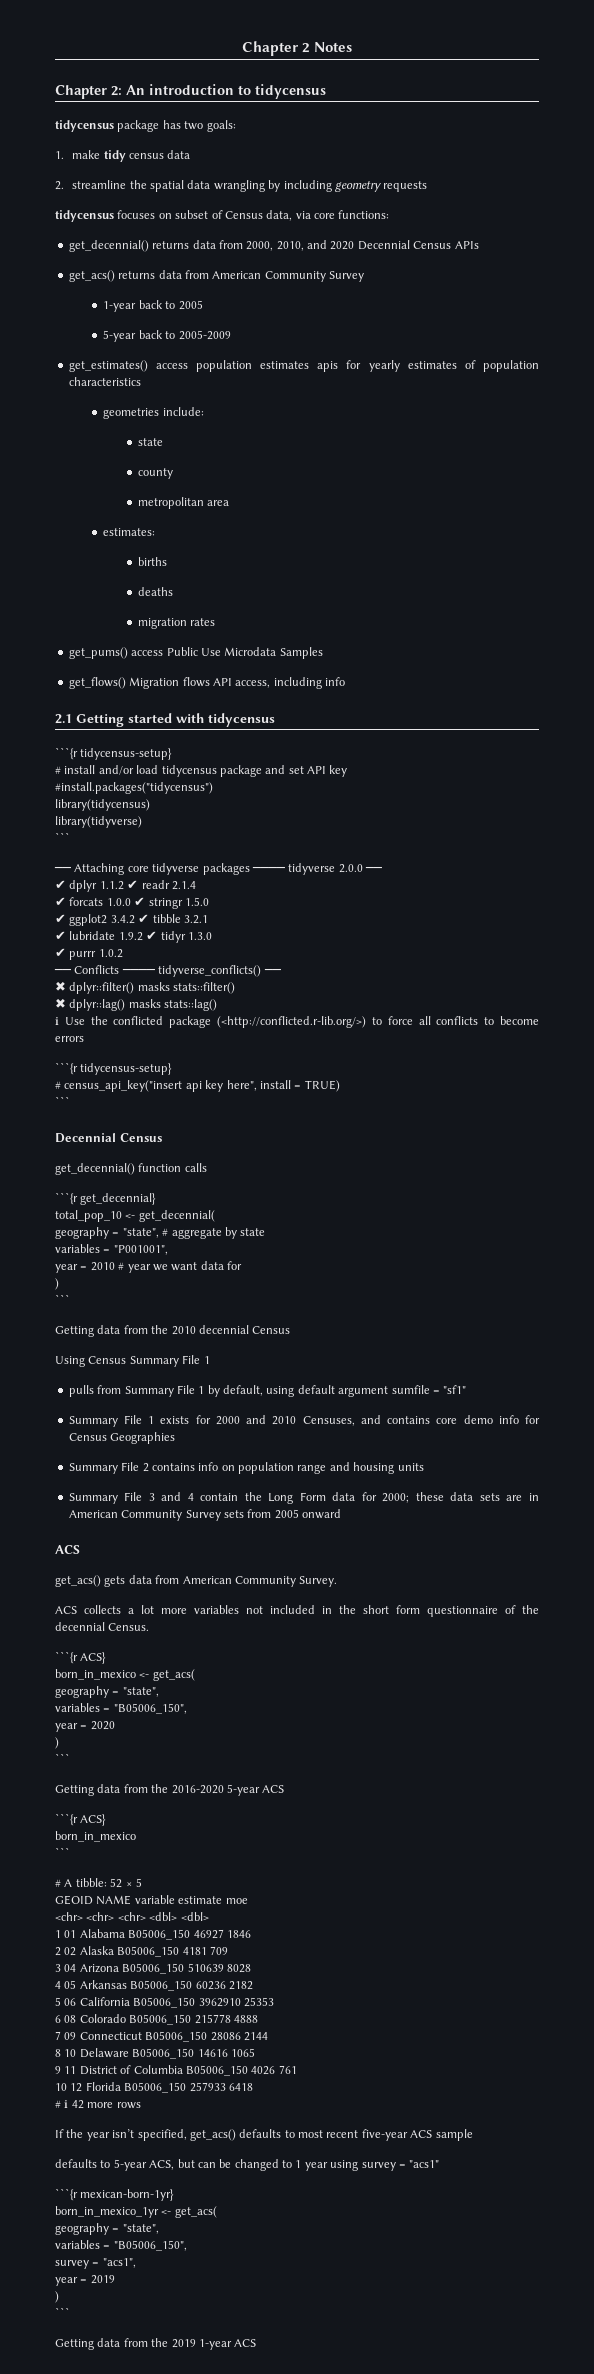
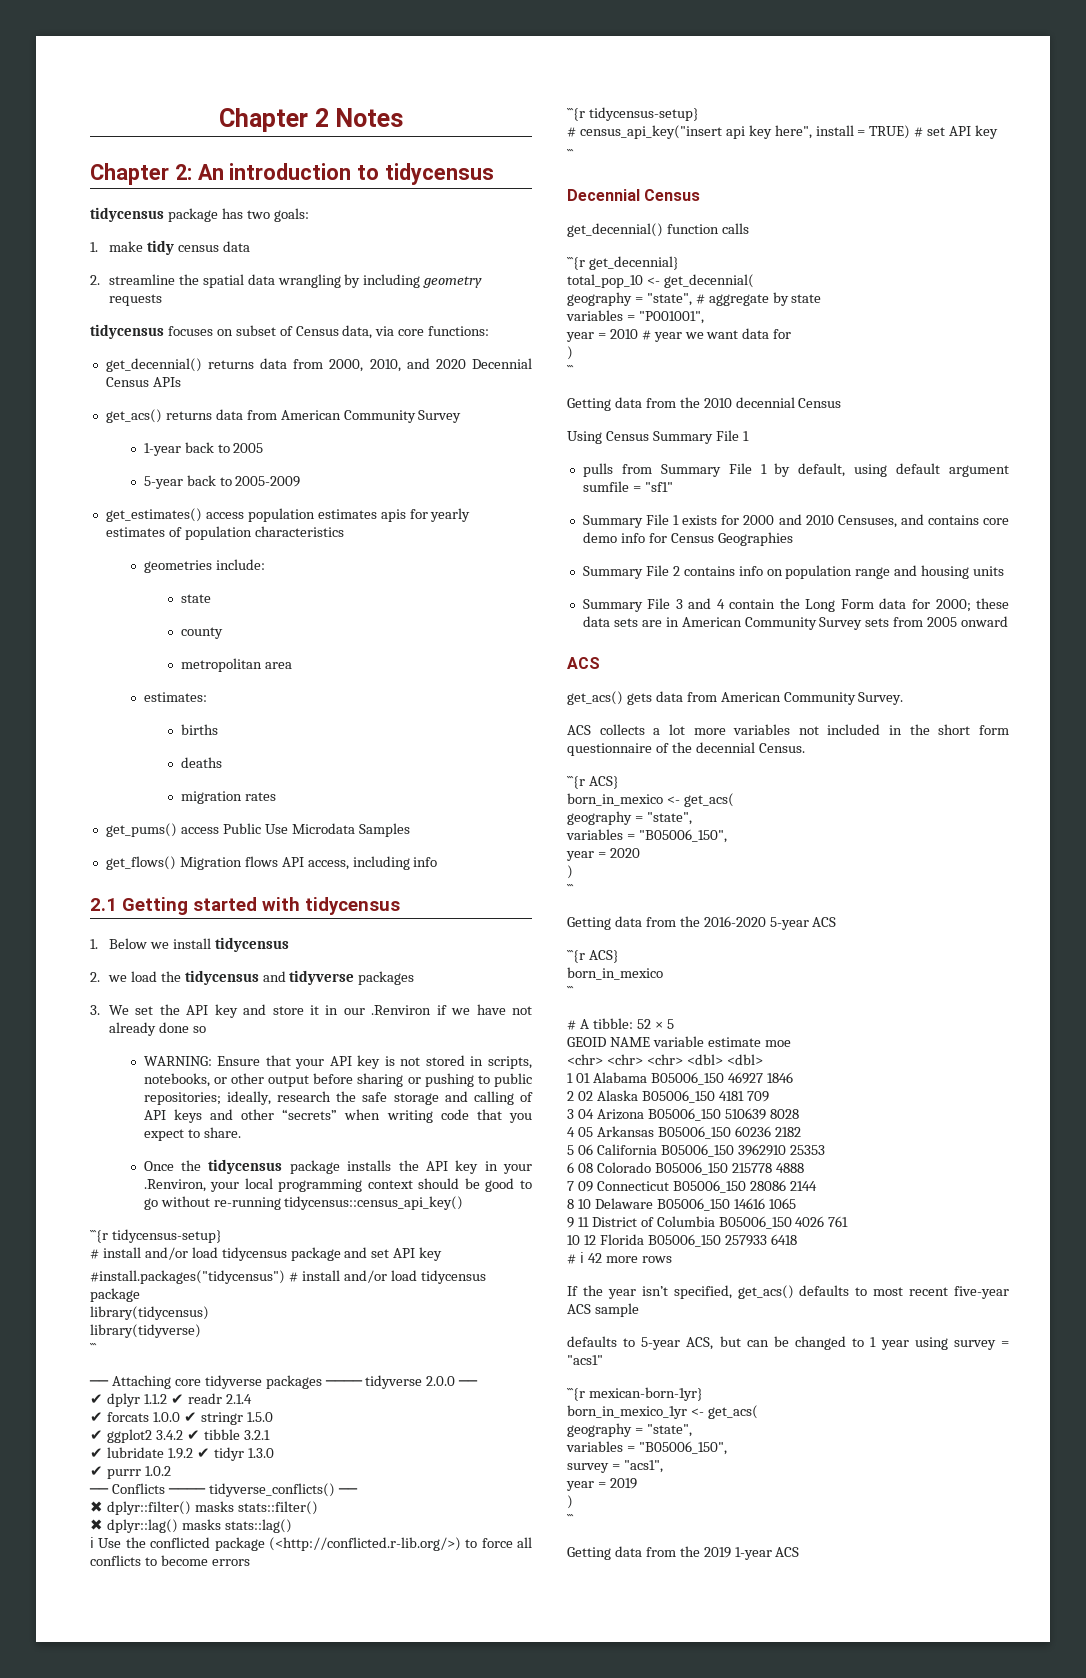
(275, 720) none -> [90,937,289,952] [90,970,415,985] [90,1004,532,1018] [108,1022,206,1036] [143,1055,532,1069] [143,1073,532,1087] [143,1091,534,1105] [143,1109,532,1123] [143,1127,241,1141] [143,1159,532,1174] [143,1178,533,1192] [143,1196,464,1210] // 1. Below we install tidycensus // 2. we load the tidycensus and tidyverse packages // 3. We set the API key and store it in our .Renviron if we have not already done so // WARNING: Ensure that your API key is not stored in scripts, notebooks, or other output before sharing or pushing to public repositories; ideally, research the safe storage and calling of API keys and other “secrets” when writing code that you expect to share. // Once the tidycensus package installs the API key in your .Renviron, your local programming context should be good to go without re-running tidycensus::census_api_key()
(213, 788) none -> [288,1270,486,1284] [90,1288,140,1302] # install and/or load tidycensus package
(340, 1086) none -> [914,125,999,139] # set API key

